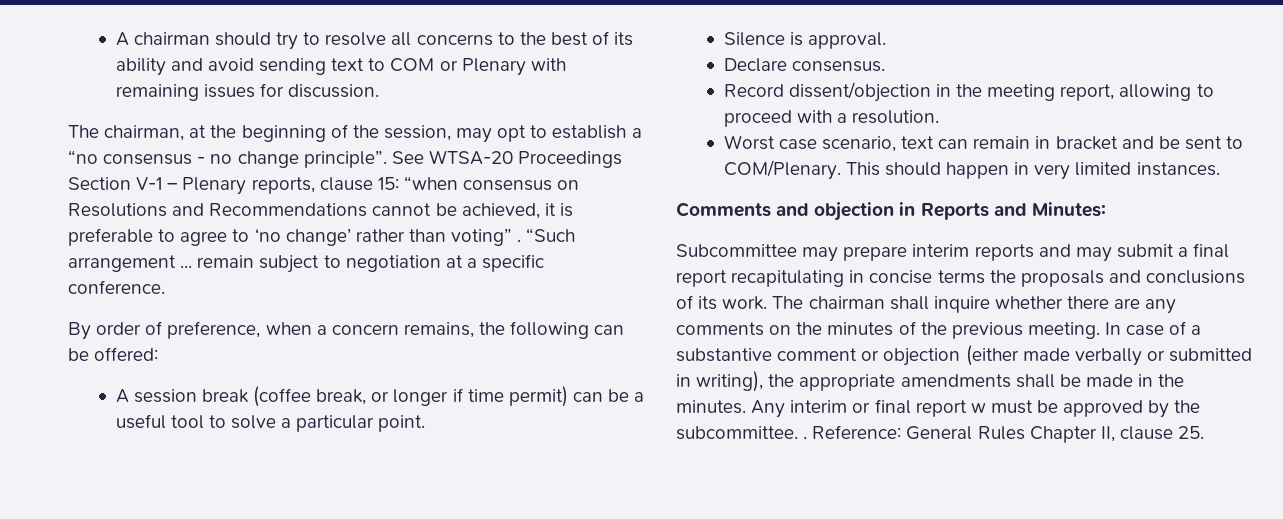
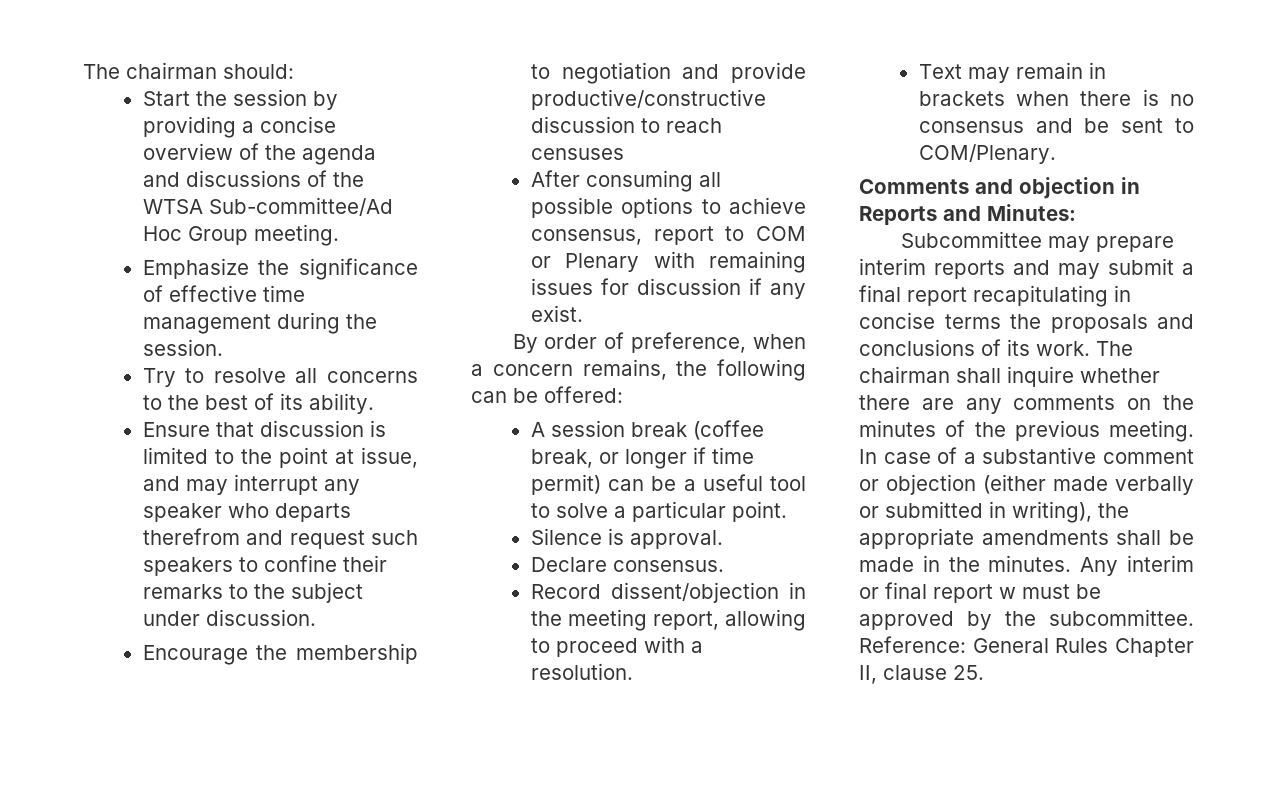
[115,32,299,50] A chairman should try -> [83,62,294,79] [142,89,338,110] [142,116,336,138] [142,143,376,165] [142,170,364,187] [142,197,393,216] [142,224,339,246] [142,258,418,280] [142,285,305,302] [142,312,377,334] [142,339,223,356] [142,368,176,387] The chairman should: // Start the session by providing a concise overview of the agenda and discussions of the WTSA Sub-committee/Ad Hoc Group meeting. // Emphasize the significance of effective time management during the session. // Try
[115,58,365,76] ability and avoid sending text -> [308,393,374,414] [142,420,386,437] [142,447,418,468] [142,474,360,495] [142,503,351,522] [142,528,418,549] [142,555,387,576] [142,582,363,603] [142,609,316,626] [142,643,418,665] [530,62,806,84] [530,89,766,110] [530,116,722,133] [530,148,624,160] [530,170,721,192] [530,197,806,218] [530,226,714,245] ability. // Ensure that discussion is limited to the point at issue, and may interrupt any speaker who departs therefrom and request such speakers to confine their remarks to the subject under discussion. // Encourage the membership to negotiation and provide productive/constructive discussion to reach censuses // After consuming all possible options to achieve consensus, report
[288,84,380,98] [68,124,642,143] [68,150,623,168] [68,176,580,195] [68,203,573,219] [68,228,576,246] [68,254,545,273] [68,280,165,294] discussion. // The chairman, at the beginning of the session, may opt to establish a “no consensus - no change principle”. See WTSA-20 Proceedings Section V-1 – Plenary reports, clause 15: “when consensus on Resolutions and Recommendations cannot be achieved, it is preferable to agree to ‘no change’ rather than voting” . “Such arrangement ... remain subject to negotiation at a specific conference. -> [636,278,807,299] [530,305,583,322] discussion if any exist.
[723,135,1118,152] Worst case scenario, text can remain in bracket -> [918,62,1106,83] [918,89,1194,106] [918,121,1024,133] Text may remain in brackets when there is no consensus
[845,162,1220,180] This should happen in very limited instances. -> (1056, 154) none
[803,436,808,439] . -> (1194, 617) none

